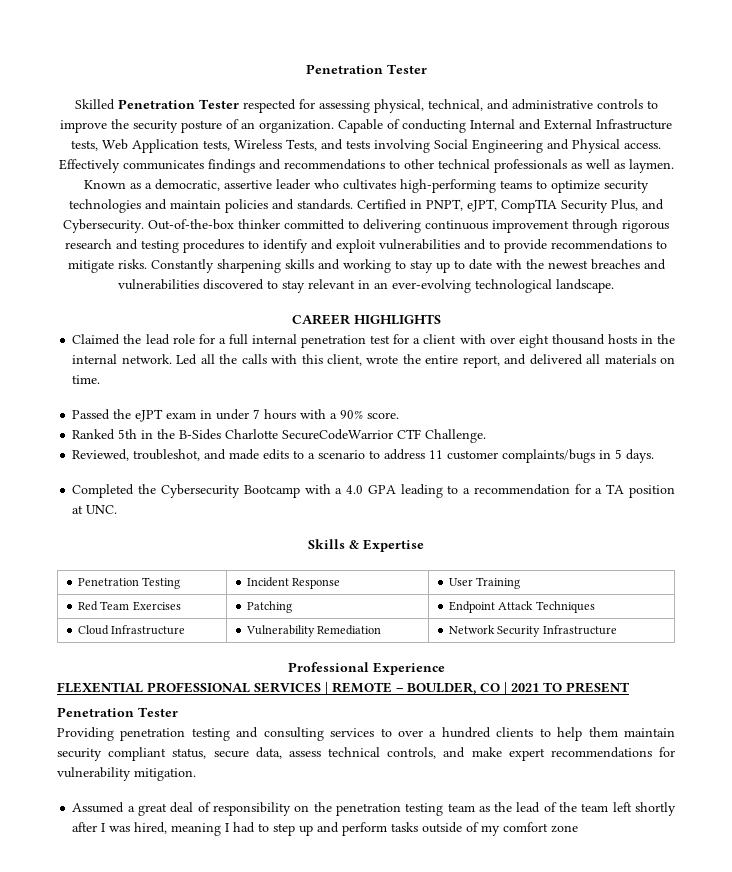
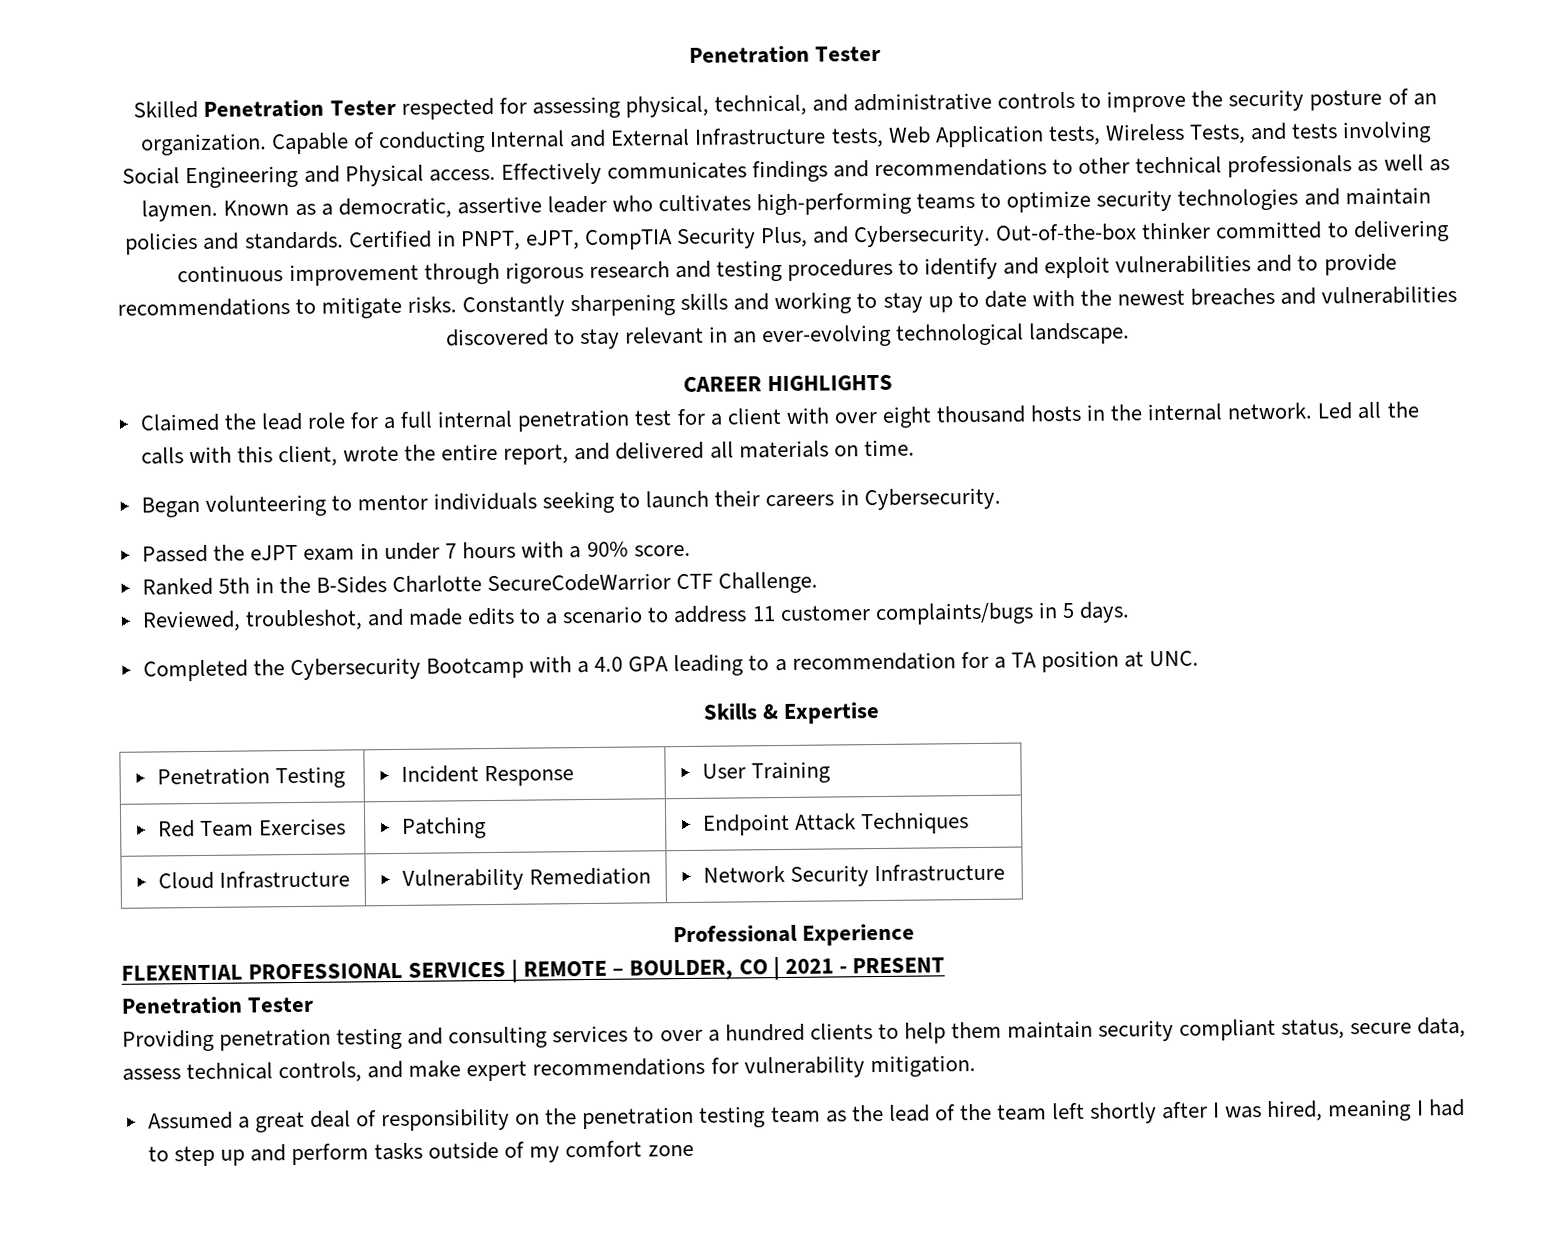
(101, 379) none -> [140,487,1001,518] // Began volunteering to mentor individuals seeking to launch their careers in Cybersecurity.
[543,682,562,692] TO -> [838,966,847,974] -

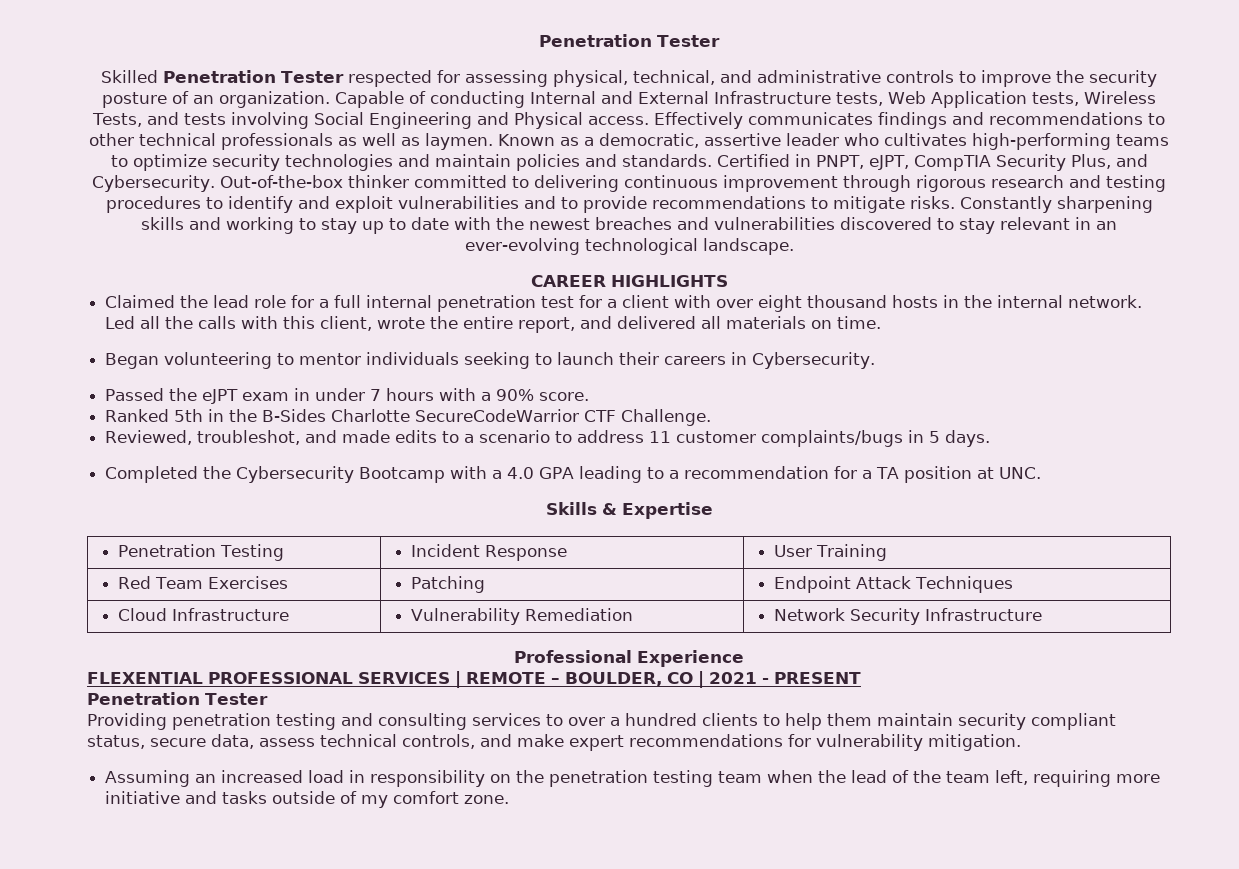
[147,1110,378,1133] Assumed a great deal of -> [105,770,366,787] Assuming an increased load in
[825,1110,847,1123] as -> [767,770,814,783] when
[1052,1098,1465,1124] [147,1143,370,1167] left shortly after I was hired, meaning I had to step up and perform -> [995,770,1161,787] [105,791,218,804] left, requiring more initiative and
[647,1144,694,1157] zone -> [464,795,510,804] zone.

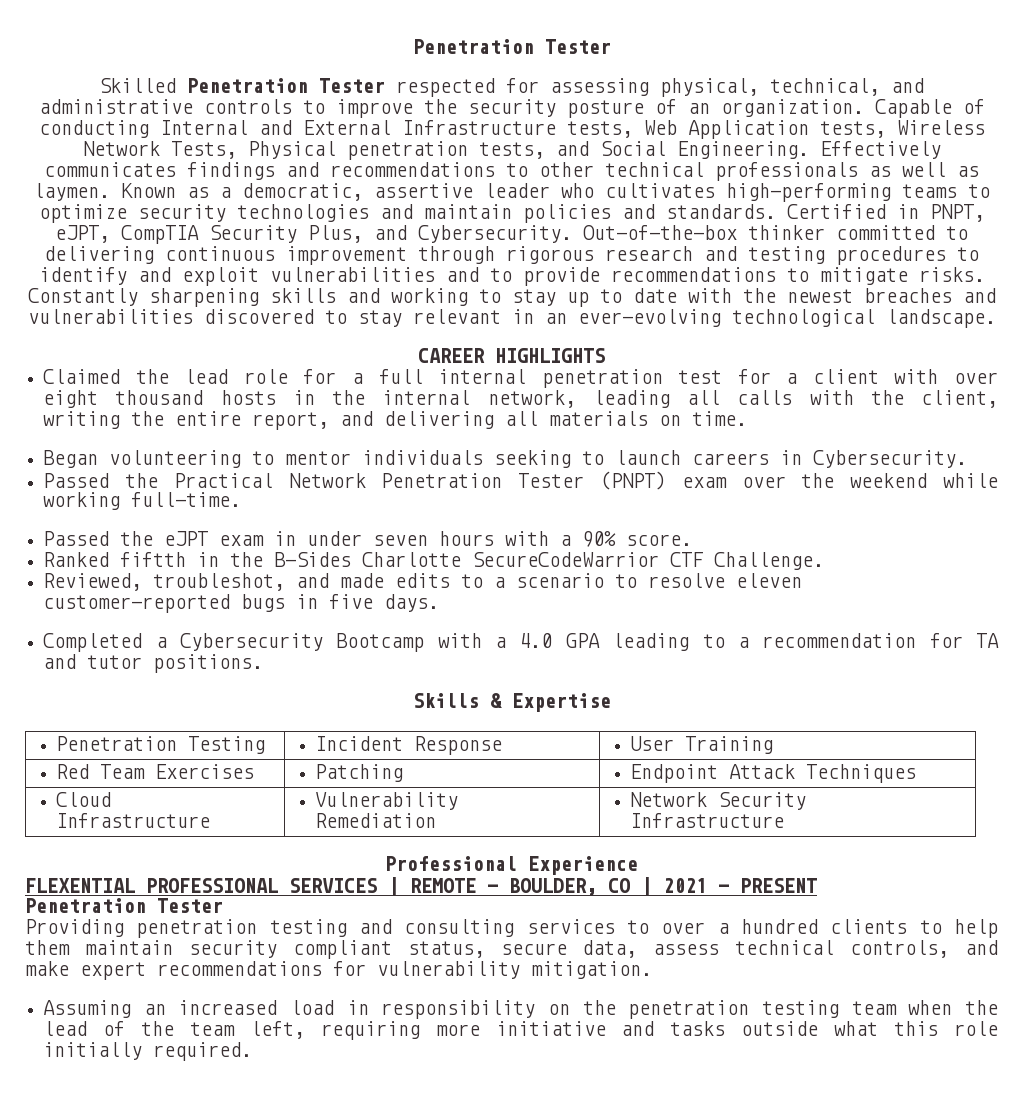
[91,112,650,129] Tests, and tests involving Social Engineering and Physical access. -> [82,141,809,160] Network Tests, Physical penetration tests, and Social Engineering.
[1068,295,1143,308] [105,316,426,331] network. Led all the calls with this client, wrote -> [487,390,998,408] [43,411,121,429] network, leading all calls with the client, writing
[617,316,697,329] delivered -> [384,411,495,429] delivering
[619,352,660,365] their -> (682, 457) none
(876, 360) none -> [43,471,998,490] [43,492,242,510] // Passed the Practical Network Penetration Tester (PNPT) exam over the weekend while working full-time.
[370,389,382,401] 7 -> [373,535,429,546] seven
[174,409,204,422] 5th -> [120,552,187,567] fiftth
[577,430,941,447] address 11 customer complaints/bugs in 5 -> [648,573,803,588] [43,594,374,613] resolve eleven customer-reported bugs in five
[203,466,232,479] the -> [155,637,167,648] a
[862,466,1042,483] a TA position at UNC. -> [976,633,1000,648] [43,654,264,673] TA and tutor positions.
[340,791,510,808] of my comfort zone. -> [834,1021,999,1036] [43,1042,253,1061] what this role initially required.

